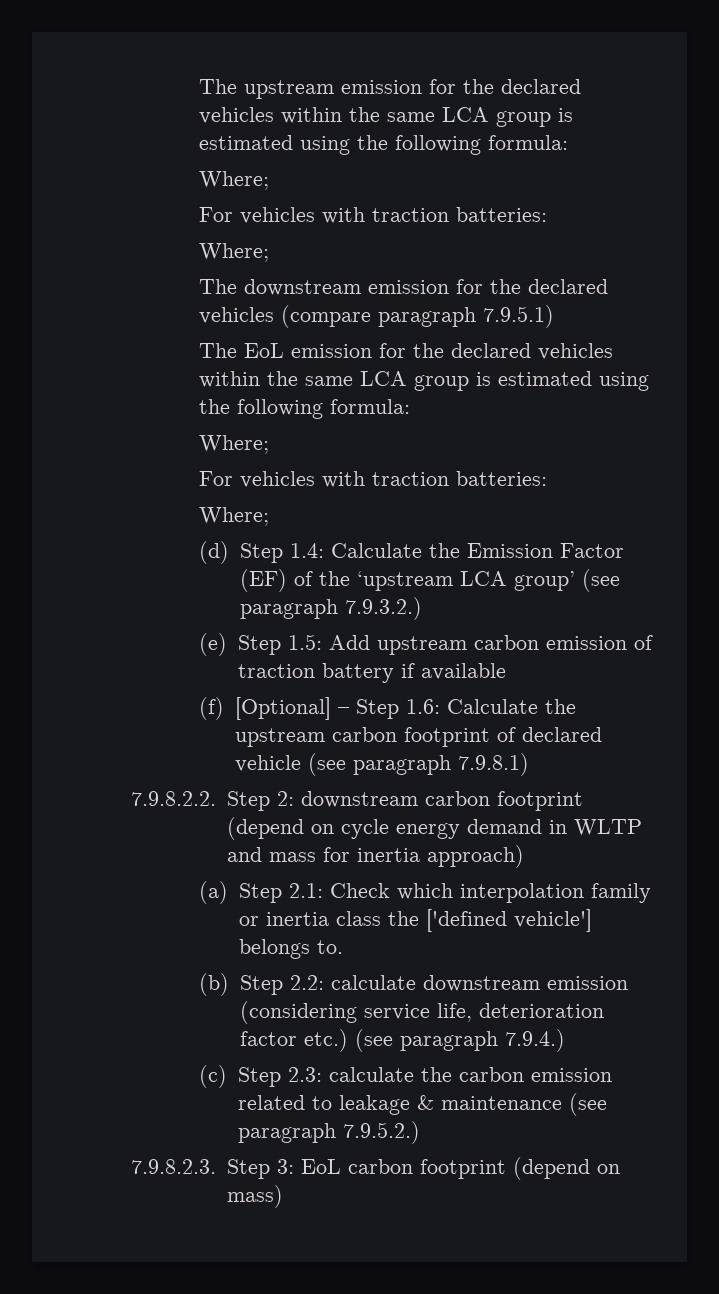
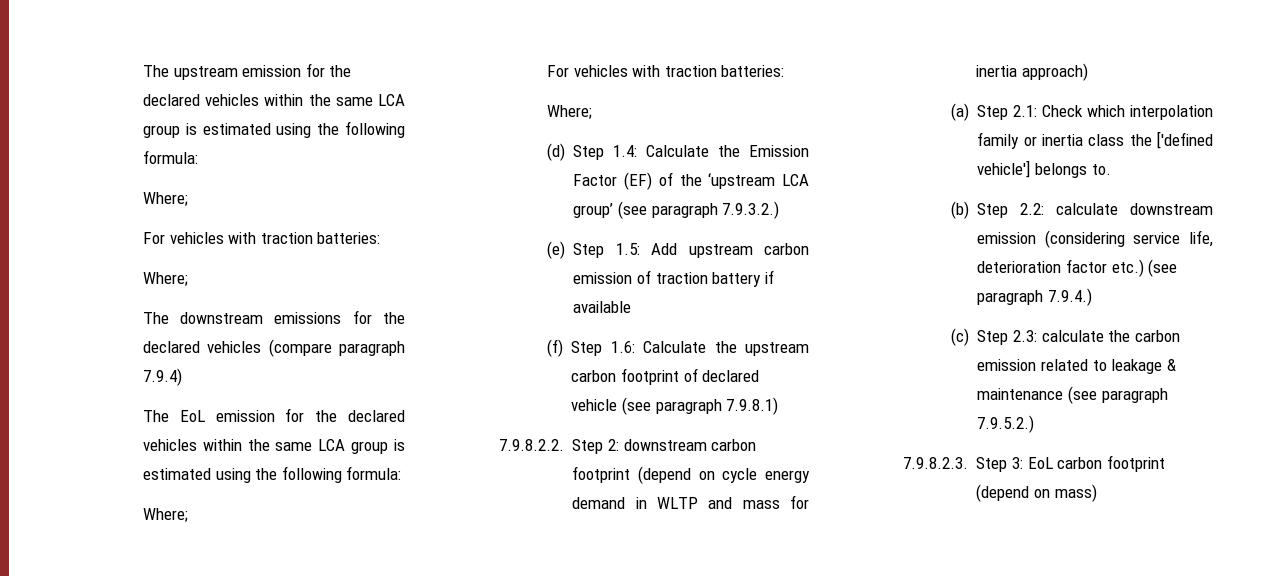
[367,280,449,294] emission -> [274,312,342,324] emissions
[482,305,554,328] 7.9.5.1) -> [142,368,182,386] 7.9.4)
[234,697,349,720] [Optional] – -> (563, 348) none

